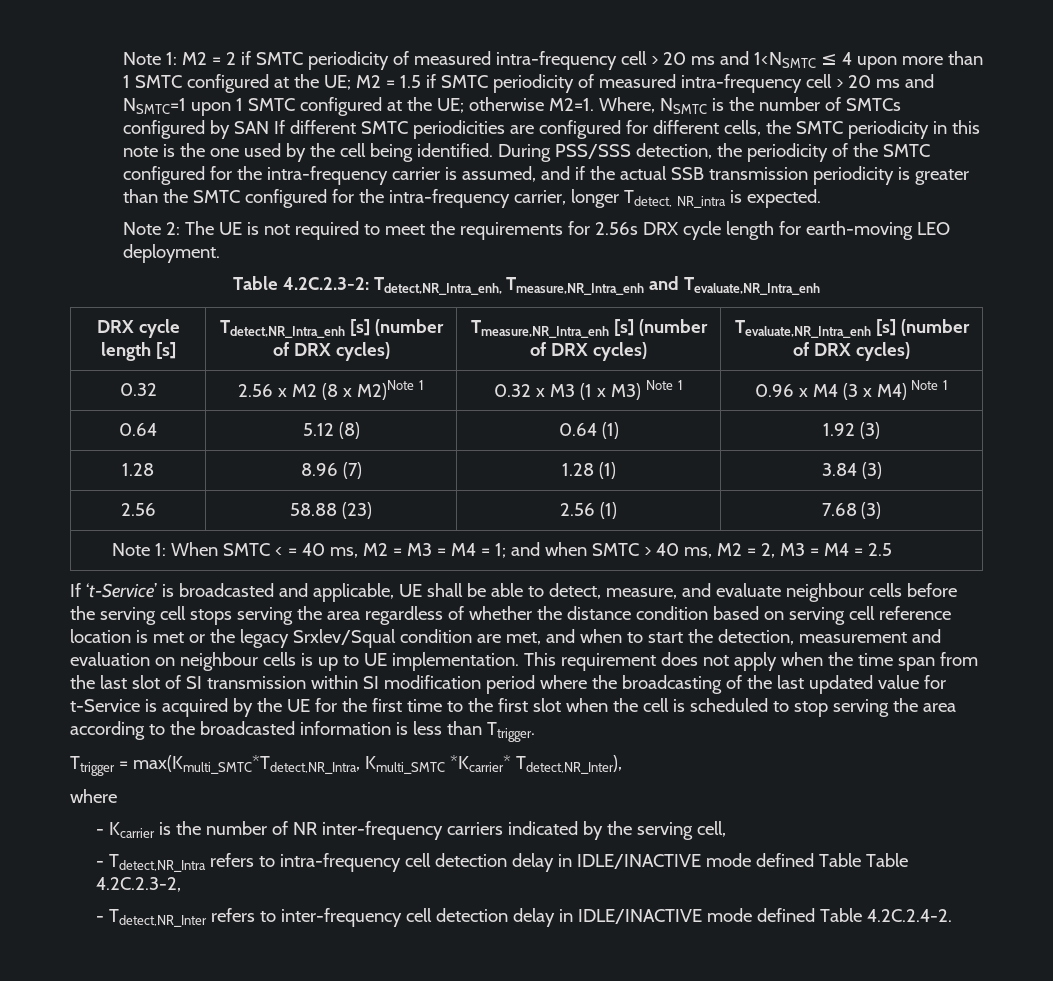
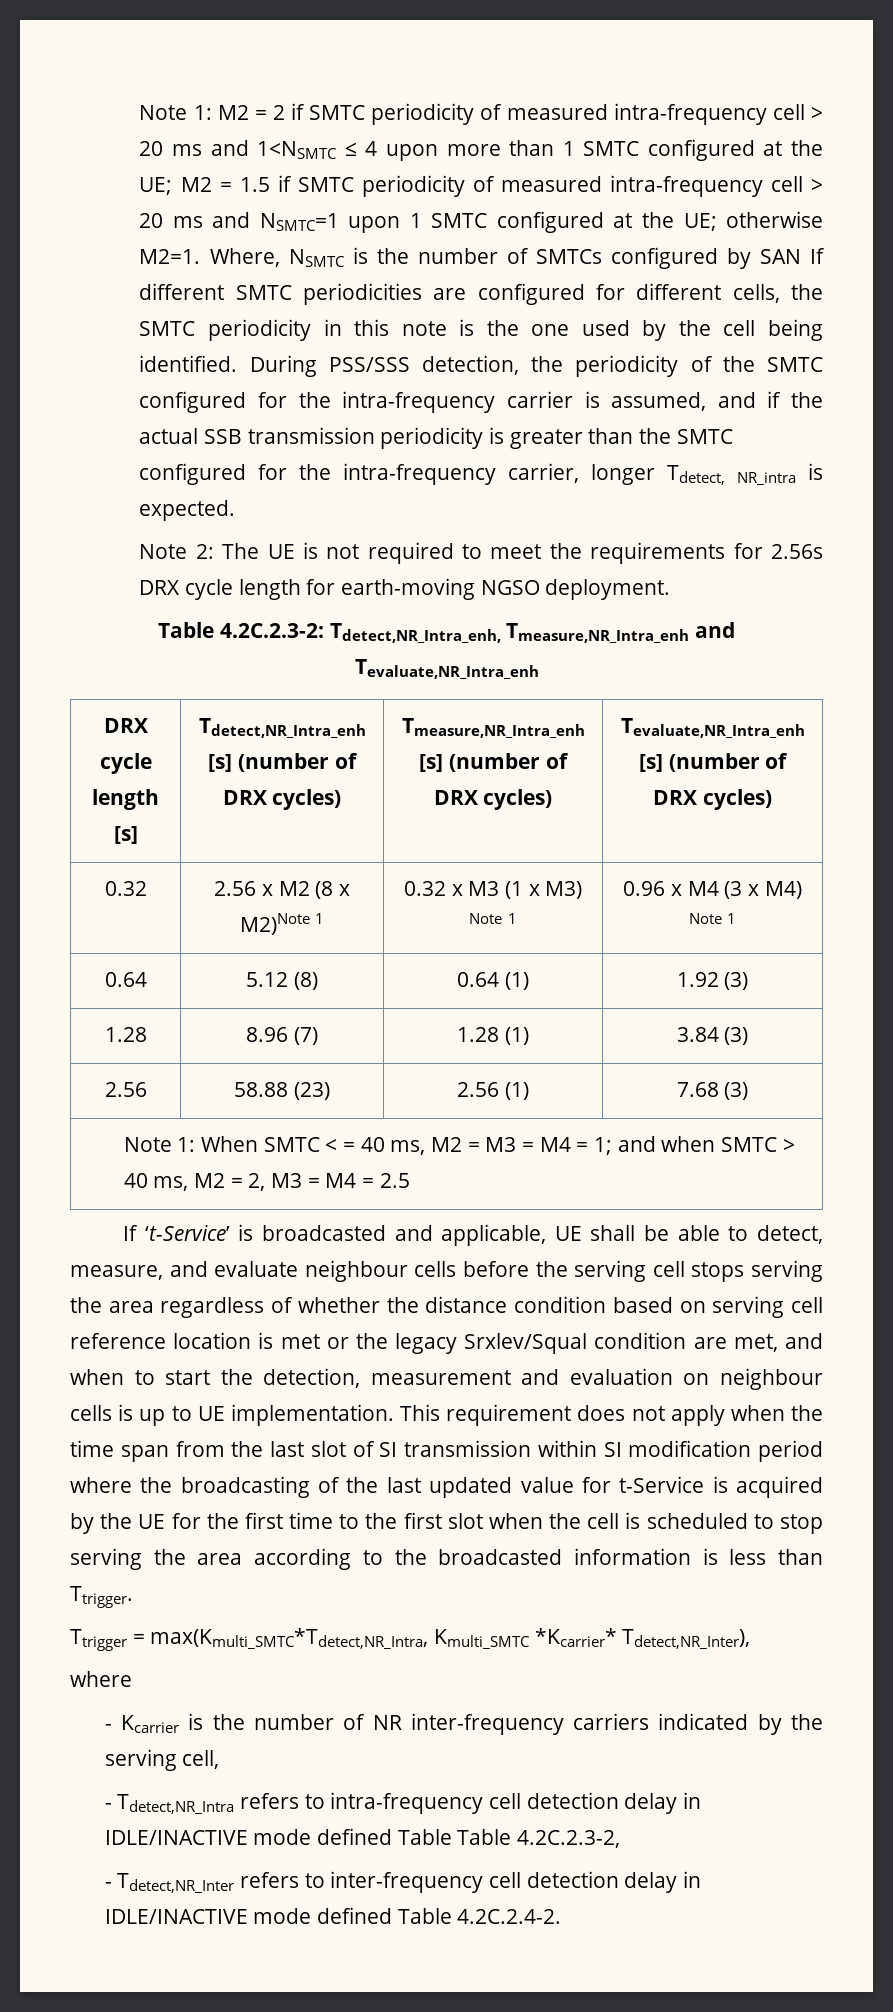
[916,222,950,235] LEO -> [480,580,540,595] NGSO

